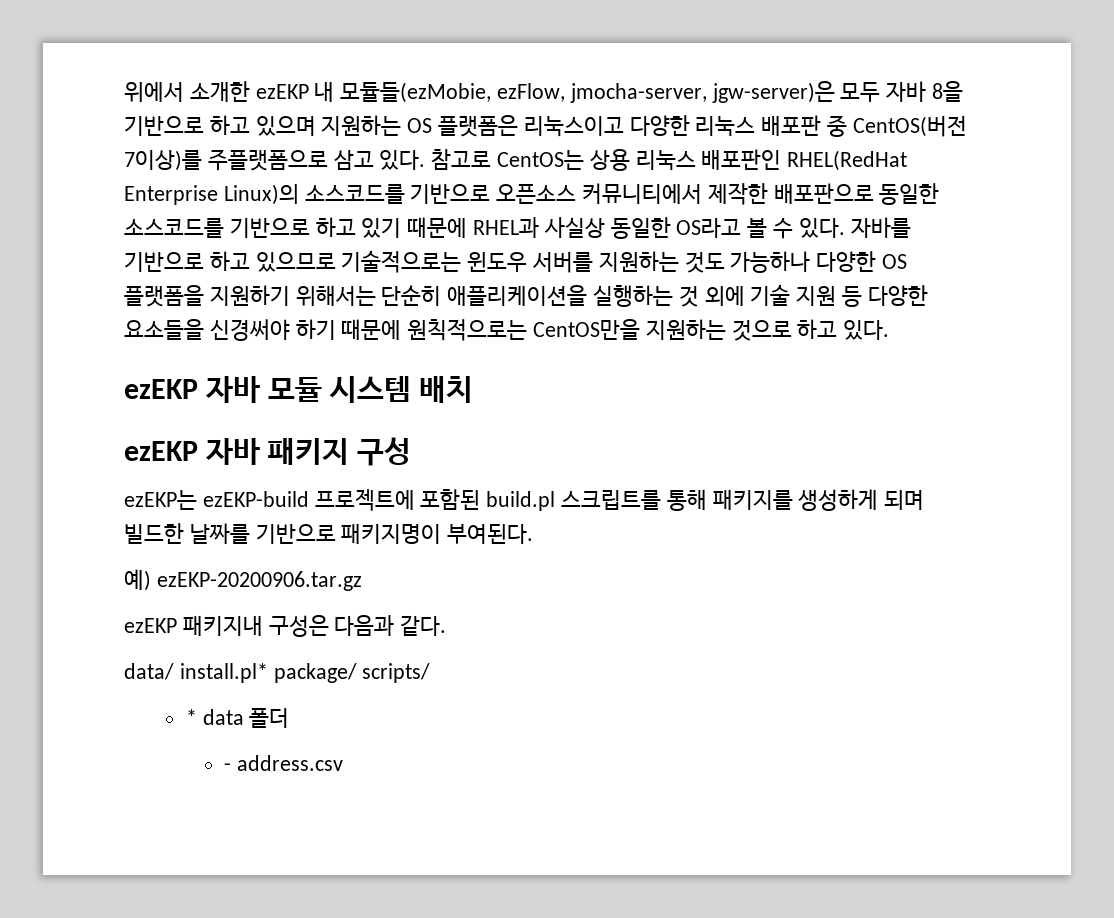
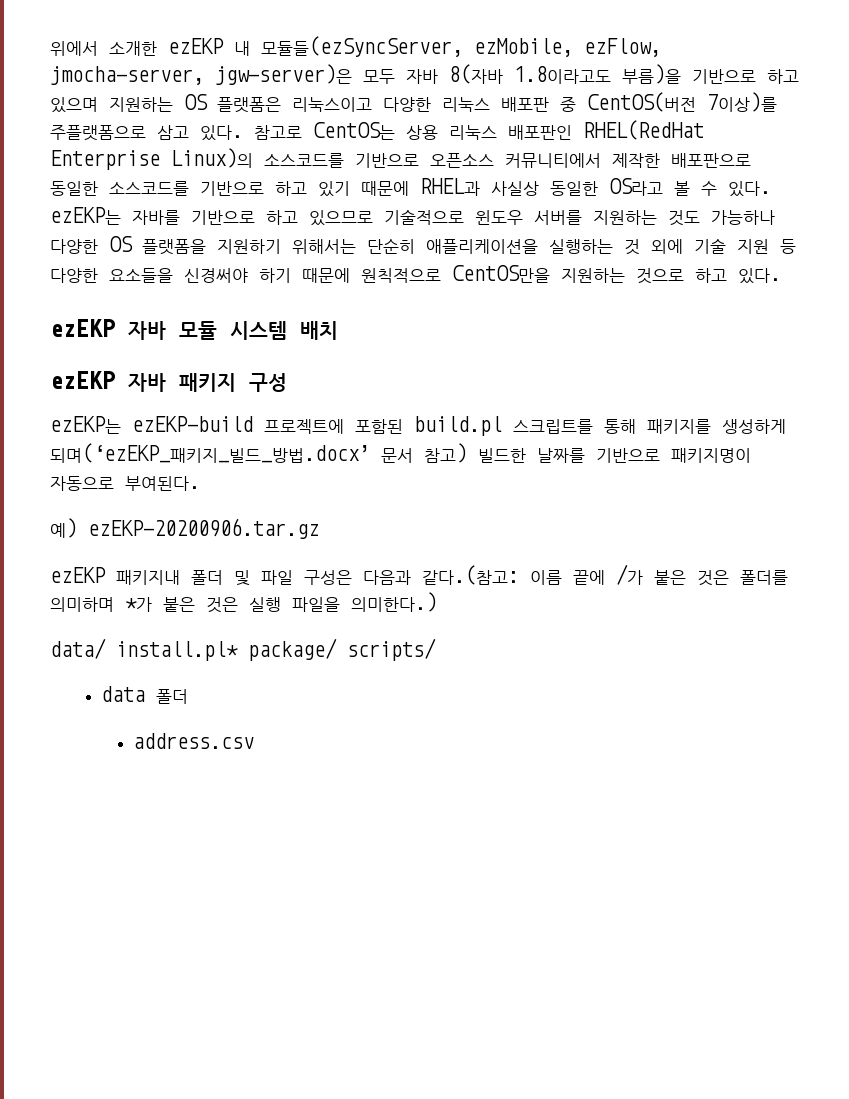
[340,82,492,103] 모듈들(ezMobie, -> [261,36,573,57] 모듈들(ezSyncServer, ezMobile,
[932,81,964,102] 8을 -> [449,64,681,84] 8(자바 1.8이라고도 부름)을
(845, 228) none -> [50,207,121,225] ezEKP는
[341,250,462,273] 기술적으로는 -> [384,209,464,225] 기술적으로
[407,319,528,341] 원칙적으로는 -> [361,268,441,283] 원칙적으로
[884,490,925,510] 되며 -> [50,443,467,463] 되며(‘ezEKP_패키지_빌드_방법.docx’ 문서 참고)
(442, 533) none -> [50,476,114,491] 자동으로
[268,615,447,637] 구성은 다음과 같다. -> [191,564,788,586] [50,592,437,613] 폴더 및 파일 구성은 다음과 같다.(참고: 이름 끝에 /가 붙은 것은 폴더를 의미하며 *가 붙은 것은 실행 파일을 의미한다.)
[185,709,197,725] * -> (436, 649) none
[223,763,231,771] - -> (188, 696) none

